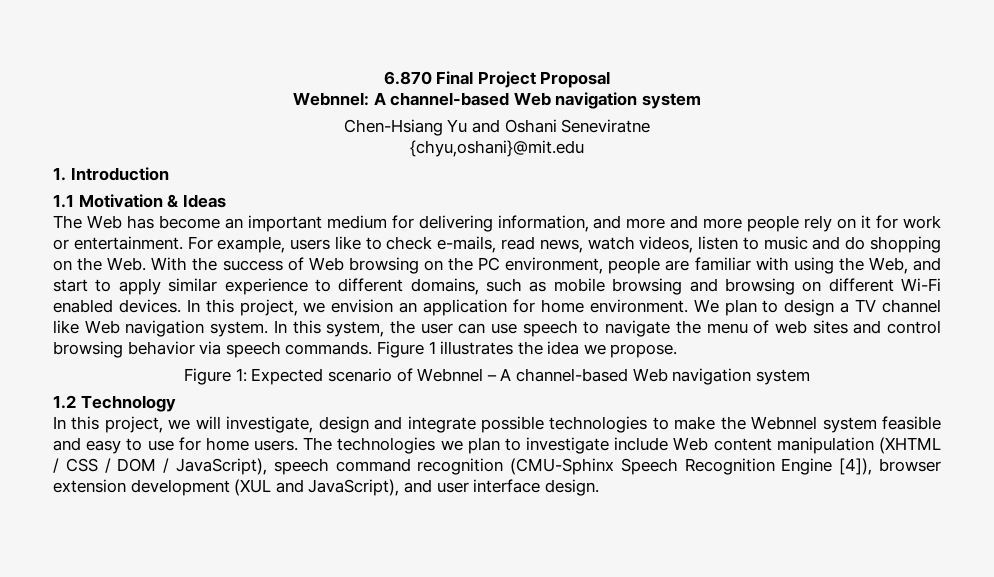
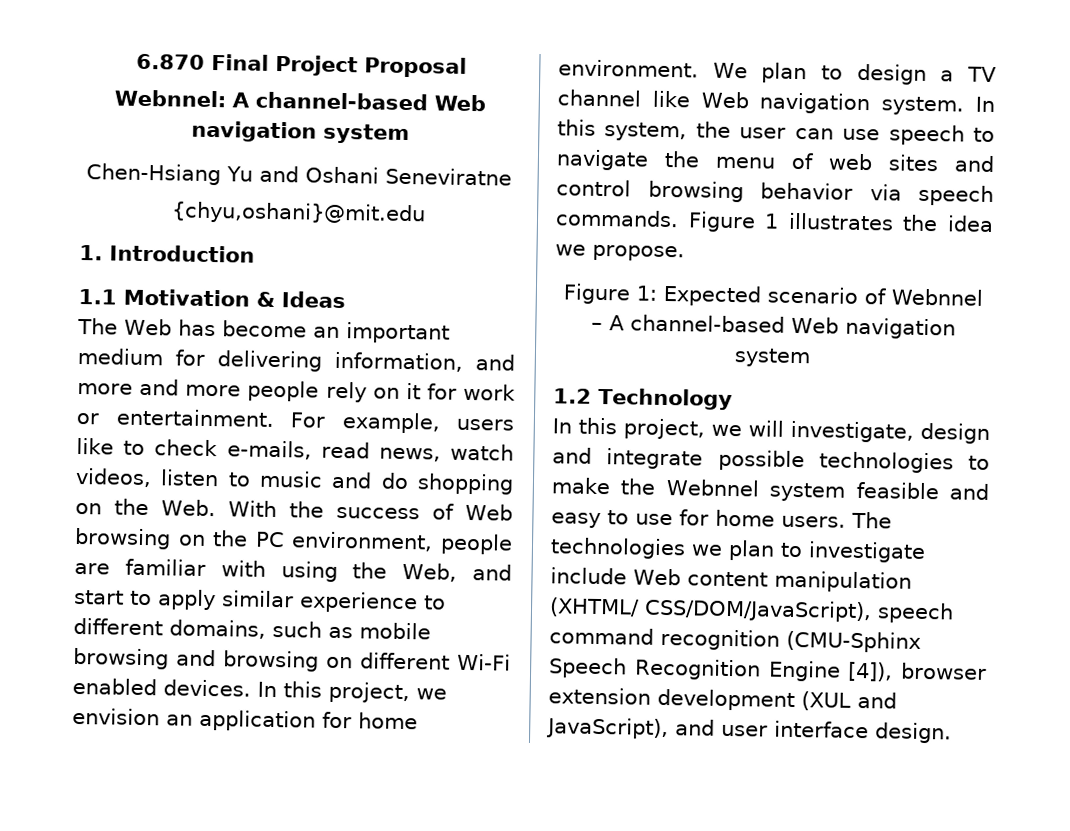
[878,437,941,454] [53,458,267,475] (XHTML / CSS / DOM / JavaScript), -> [549,597,872,623] (XHTML/ CSS/DOM/JavaScript),

